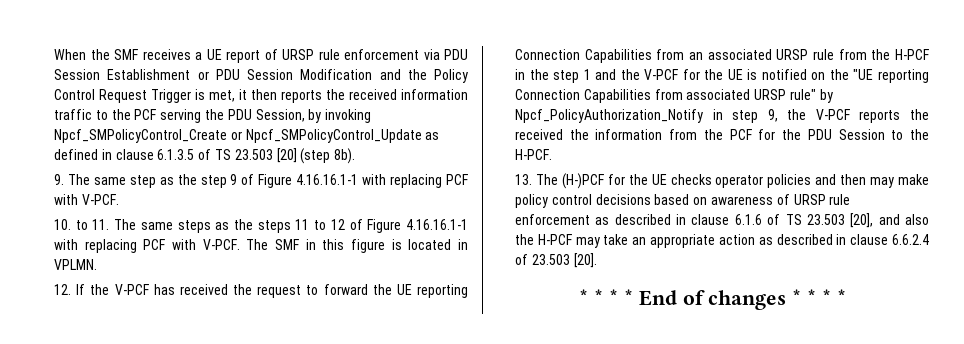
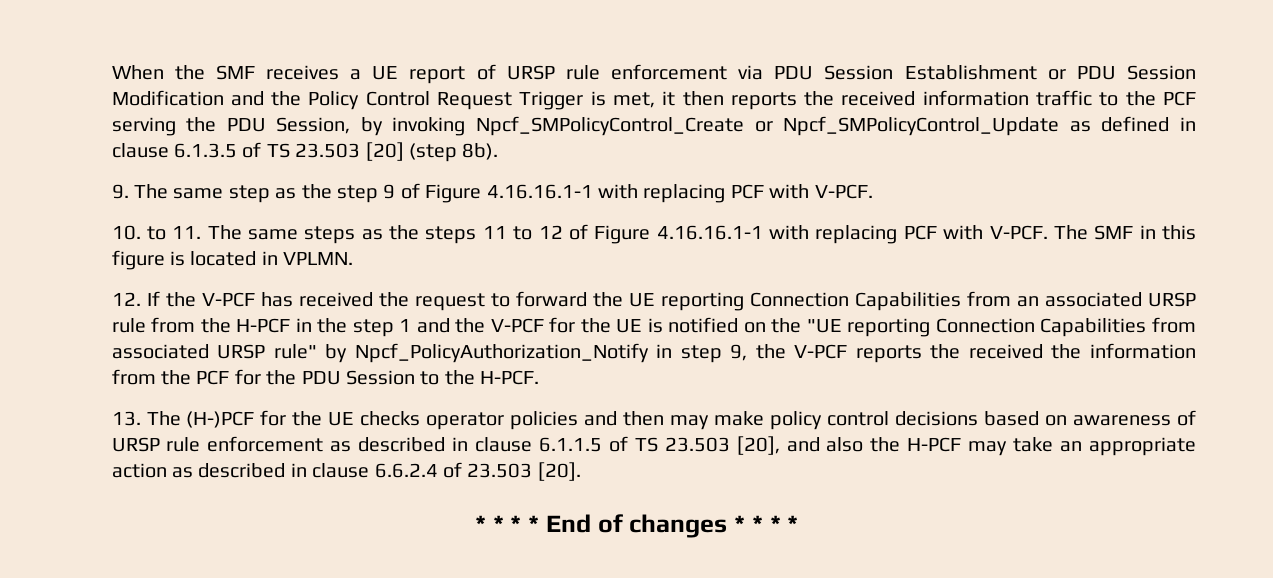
[734,214,762,225] 6.1.6 -> [538,437,602,452] 6.1.1.5

